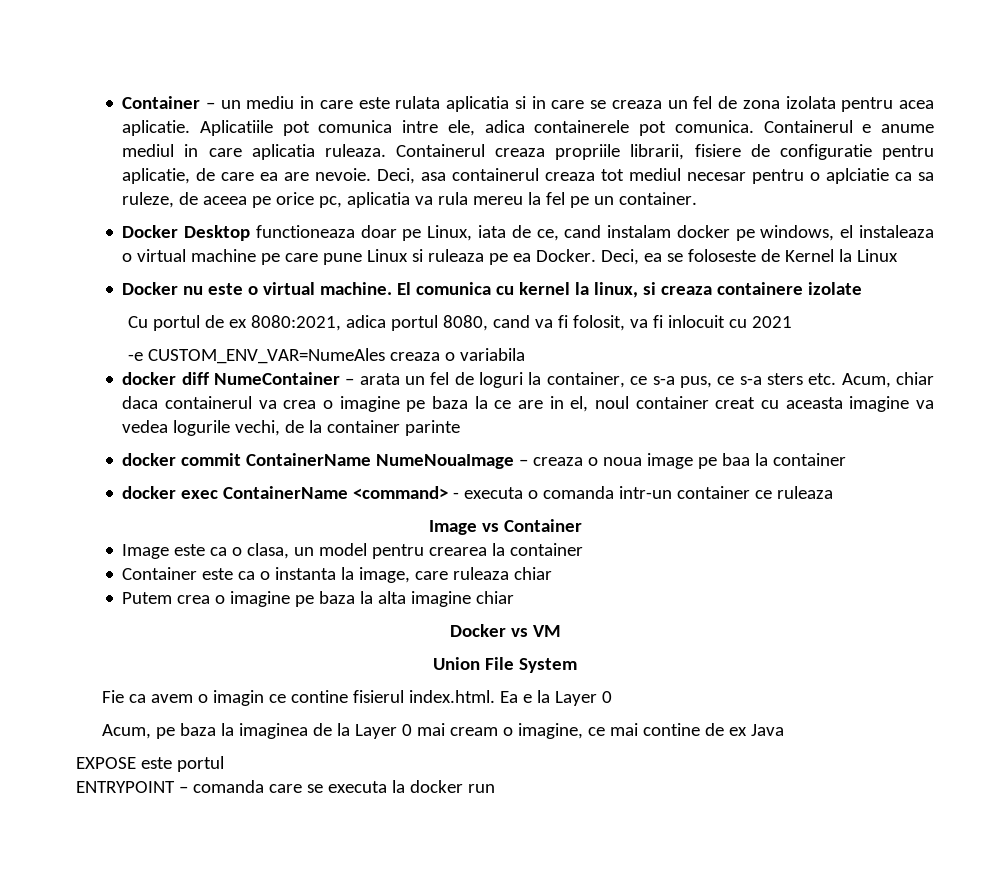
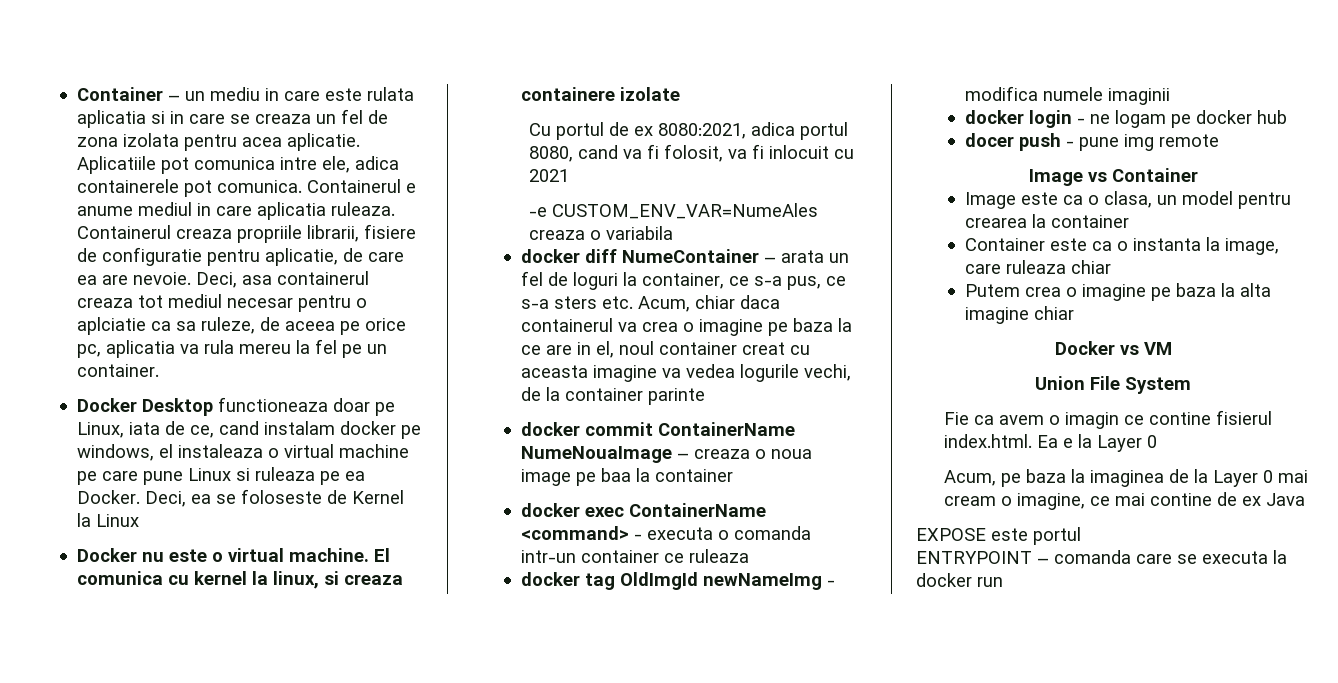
(834, 492) none -> [520,572,835,590] [964,86,1170,105] [964,110,1287,128] [964,133,1219,151] // docker tag OldImgId newNameImg - modifica numele imaginii // docker login - ne logam pe docker hub // docer push - pune img remote

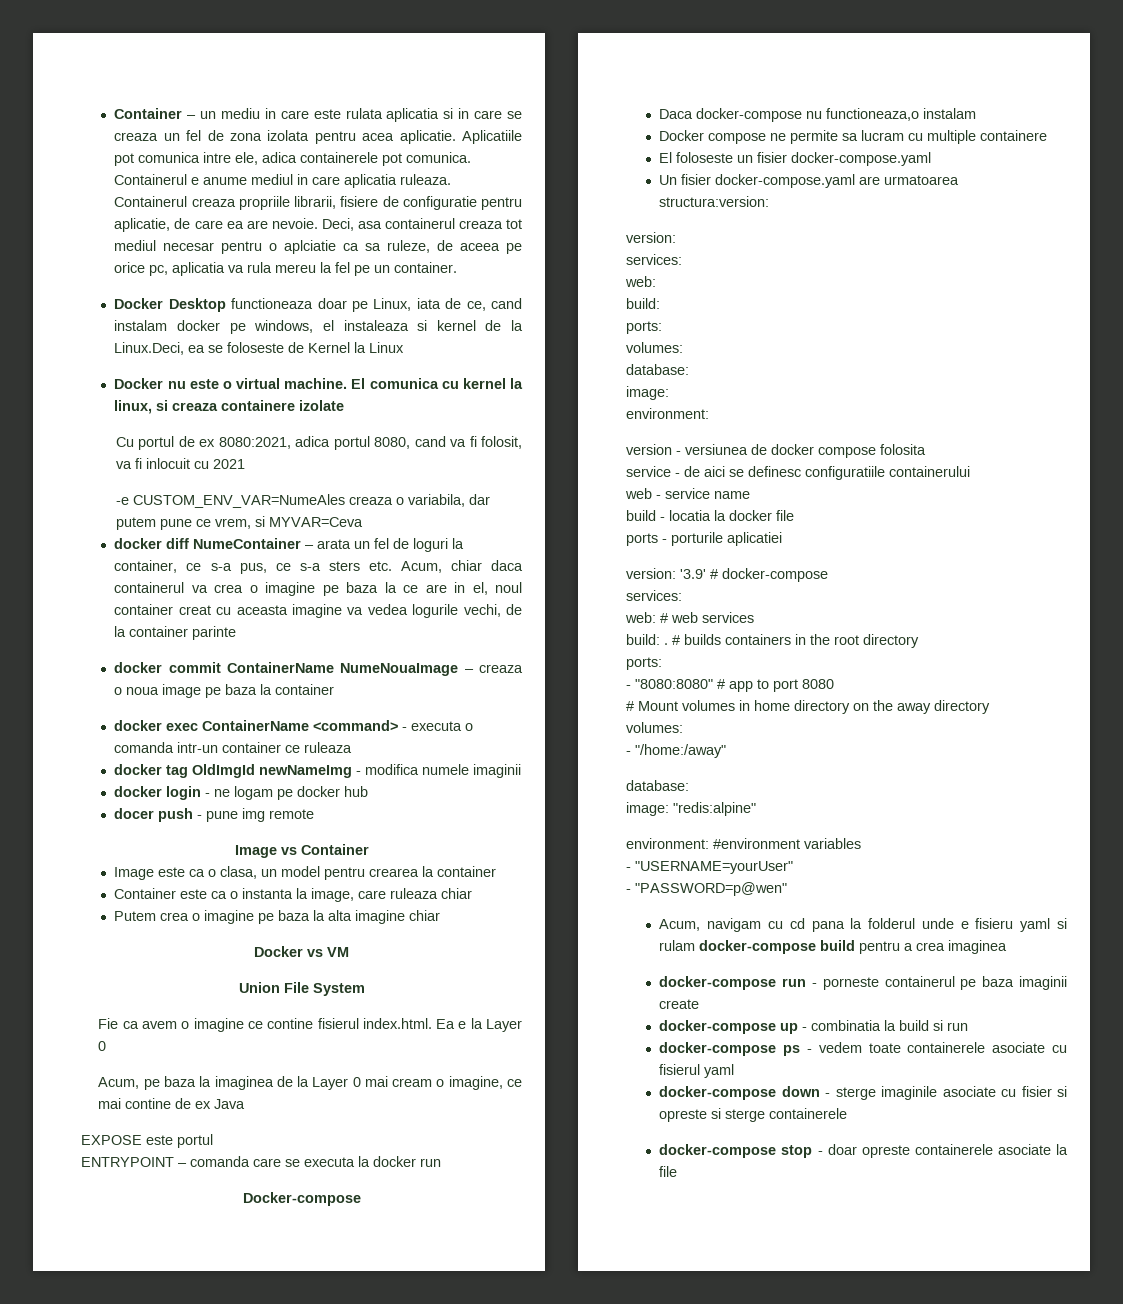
[267,444,409,458] [76,467,365,485] [76,490,186,507] o virtual machine pe care pune Linux si ruleaza pe ea Docker. Deci, -> [417,320,523,331] [114,342,185,355] si kernel de la Linux.Deci,
[605,226,673,240] variabila -> [407,494,490,507] [115,516,363,530] variabila, dar putem pune ce vrem, si MYVAR=Ceva
[600,468,631,482] baa -> [225,684,258,695] baza
[1065,412,1120,429] imagin -> [193,1018,244,1032] imagine
(1003, 582) none -> [242,1192,361,1206] [659,108,977,122] [659,130,1048,144] [659,152,932,166] [659,174,960,188] [659,196,770,207] [626,232,676,243] [626,254,682,265] [625,276,656,287] [626,298,660,309] [626,321,662,334] [626,342,683,353] [626,364,689,375] [626,386,669,400] [626,408,709,419] [626,444,926,458] [626,466,970,480] [625,488,750,499] [626,510,794,521] [626,532,782,546] [626,568,828,582] [626,590,682,601] [625,612,754,623] [626,634,919,648] [626,657,662,670] [626,679,834,692] [626,700,990,714] [626,722,683,733] [626,744,726,758] [626,780,689,791] [626,802,756,816] [626,838,861,849] [626,861,793,874] [626,882,787,896] [659,918,1067,932] [659,940,1008,954] [659,976,1067,990] [659,999,700,1009] [659,1020,969,1034] [659,1042,1067,1056] [659,1064,735,1078] [659,1086,1067,1100] [659,1108,848,1122] [659,1144,1068,1158] [659,1166,678,1177] // Docker-compose // Daca docker-compose nu functioneaza,o instalam // Docker compose ne permite sa lucram cu multiple containere // El foloseste un fisier docker-compose.yaml // Un fisier docker-compose.yaml are urmatoarea structura:version: // version: // services: // web: // build: // ports: // volumes: // database: // image: // environment: // version - versiunea de docker compose folosita // service - de aici se definesc configuratiile containerului // web - service name // build - locatia la docker file // ports - porturile aplicatiei // version: '3.9' # docker-compose // services: // web: # web services // build: . # builds containers in the root directory // ports: // - "8080:8080" # app to port 8080 // # Mount volumes in home directory on the away directory // volumes: // - "/home:/away" // database: // image: "redis:alpine" // environment: #environment variables // - "USERNAME=yourUser" // - "PASSWORD=p@wen" // Acum, navigam cu cd pana la folderul unde e fisieru yaml si rulam docker-compose build pentru a crea imaginea // docker-compose run - porneste containerul pe baza imaginii create // docker-compose up - combinatia la build si run // docker-compose ps - vedem toate containerele asociate cu fisierul yaml // docker-compose down - sterge imaginile asociate cu fisier si opreste si sterge containerele // docker-compose stop - doar opreste containerele asociate la file

